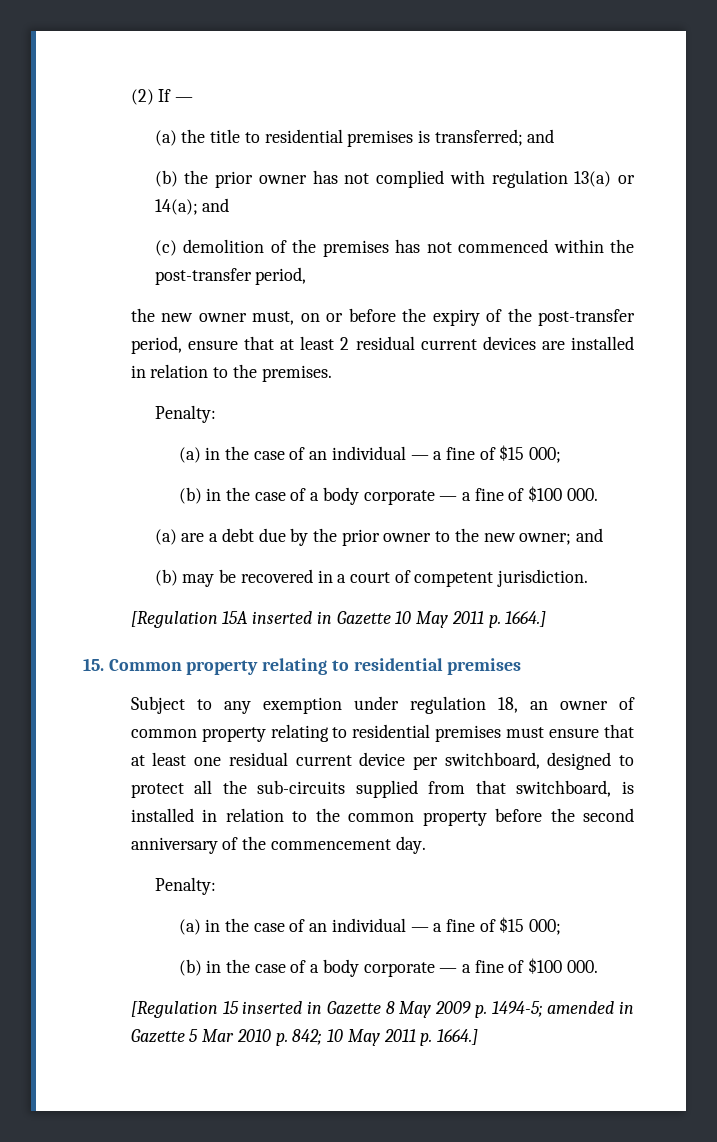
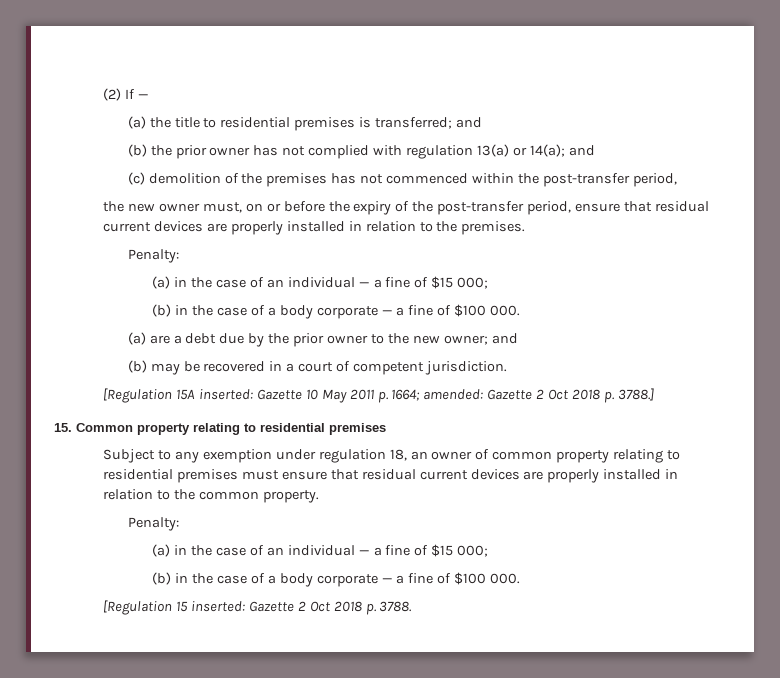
[280,336,565,350] at least 2 residual current devices are -> [654,201,709,212] [103,221,283,235] residual current devices are properly
[252,611,332,624] inserted in -> [198,389,253,400] inserted:
[505,611,547,627] 1664.] -> [391,388,654,403] 1664; amended: Gazette 2 Oct 2018 p. 3788.]
[130,752,634,770] [130,780,634,798] at least one residual current device per switchboard, designed to protect all the sub-circuits supplied from that switchboard, is -> [361,469,600,483] residual current devices are properly
[422,808,634,826] [130,836,426,854] property before the second anniversary of the commencement day. -> [262,490,319,503] property.
[242,1001,634,1018] [130,1029,478,1046] inserted in Gazette 8 May 2009 p. 1494-5; amended in Gazette 5 Mar 2010 p. 842; 10 May 2011 p. 1664.] -> [190,601,413,615] inserted: Gazette 2 Oct 2018 p. 3788.

